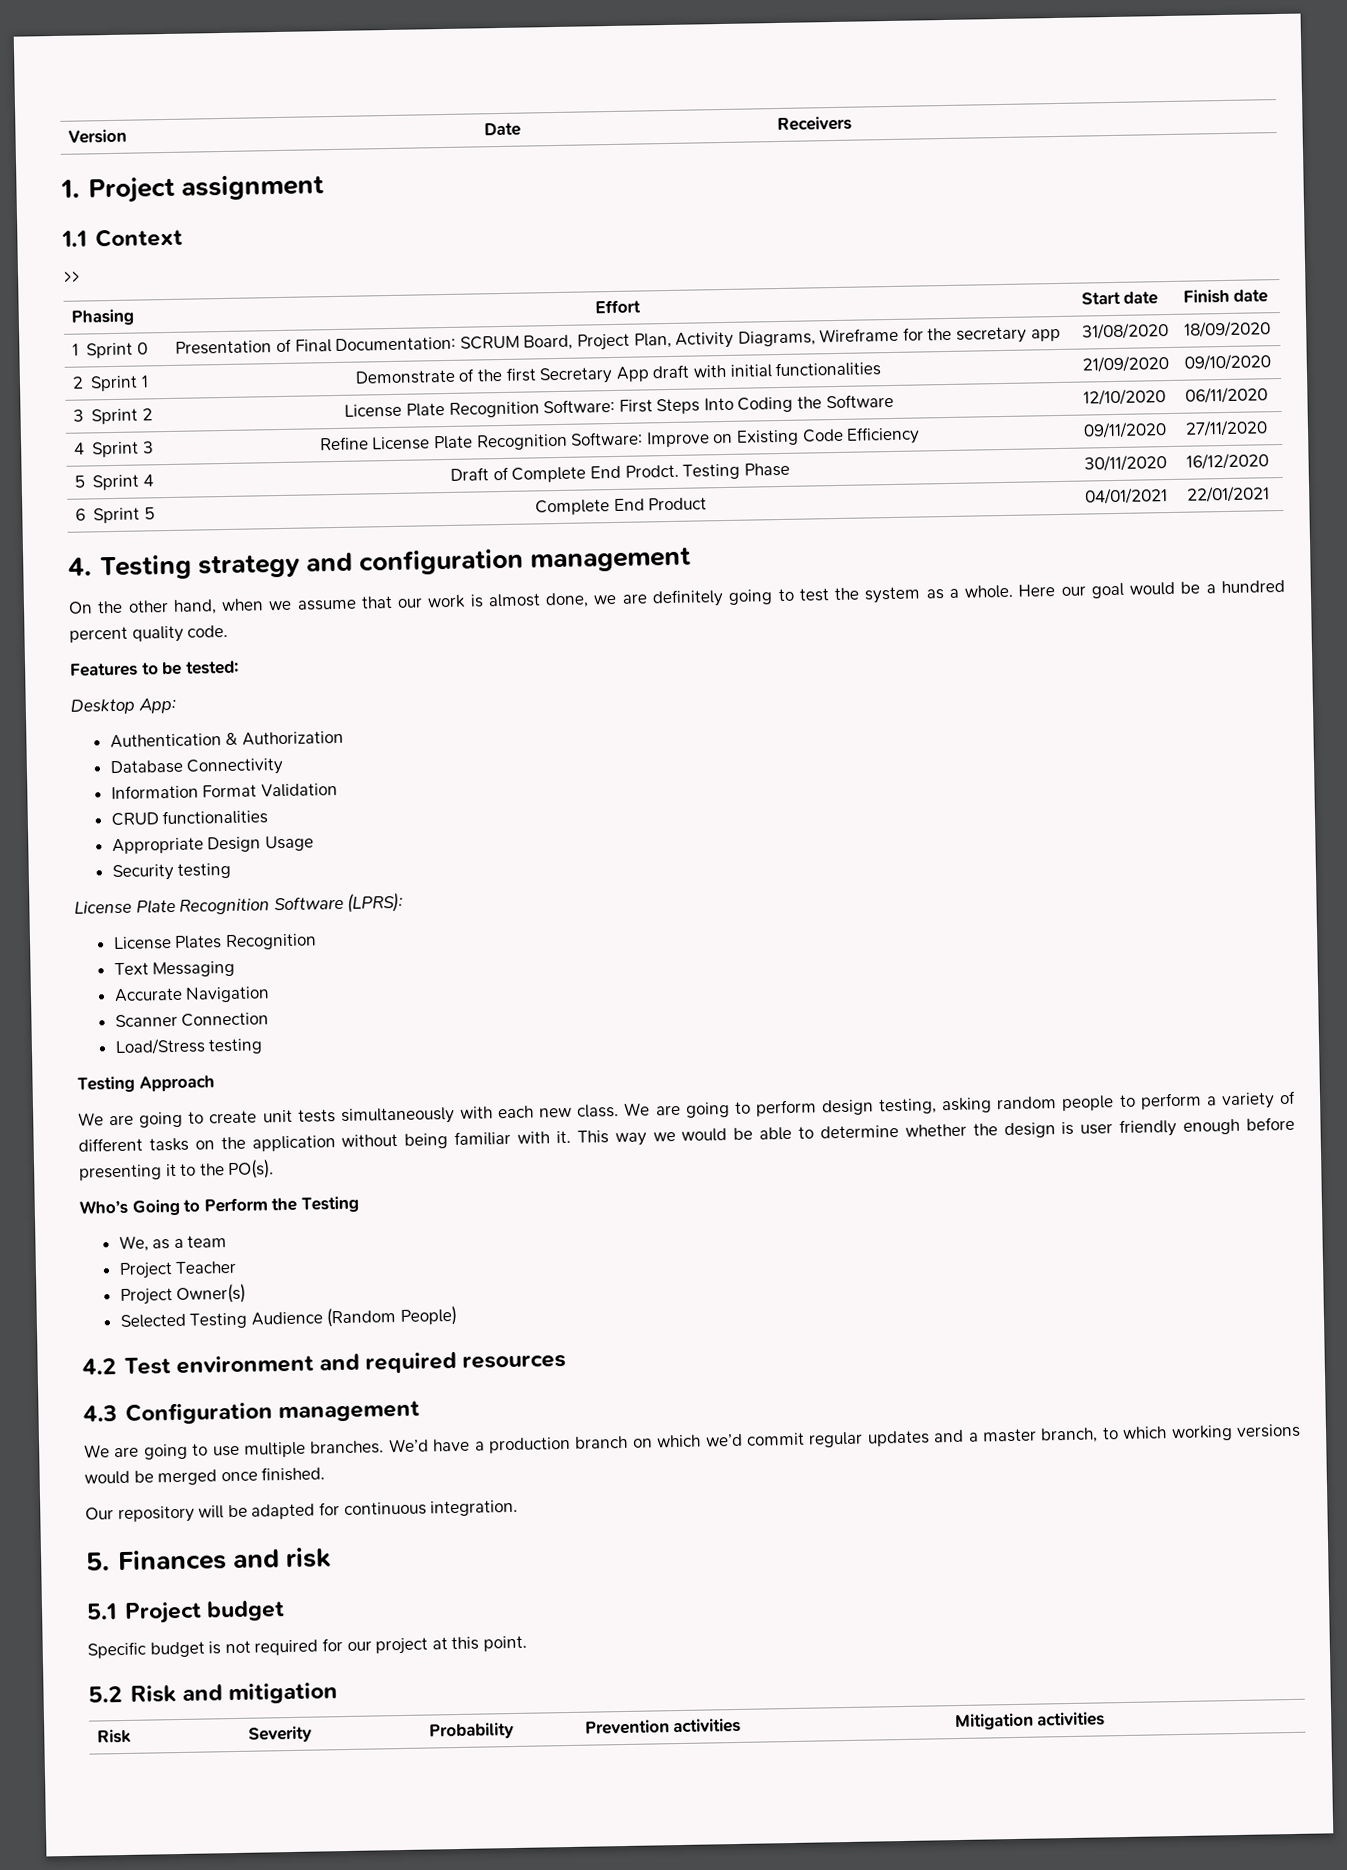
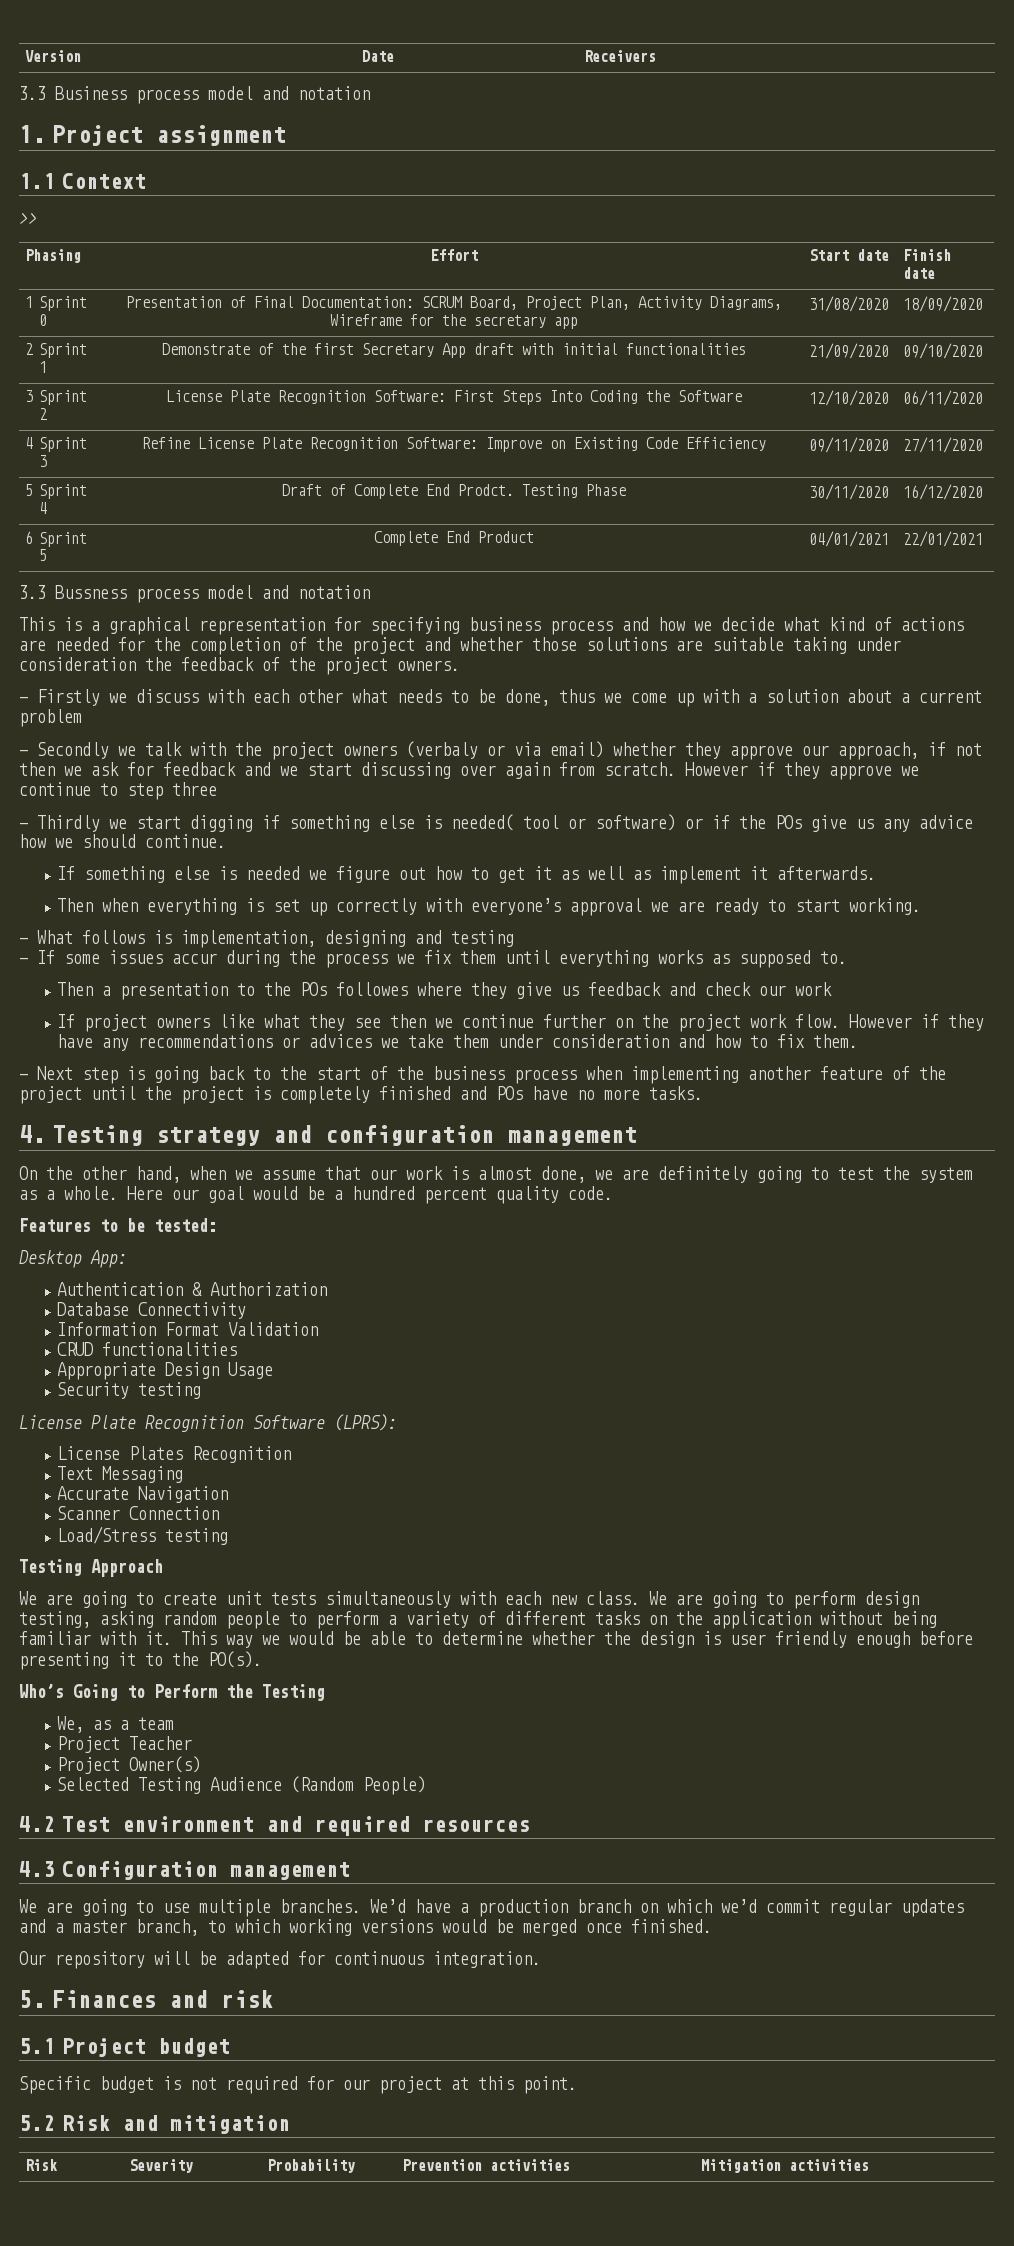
(852, 123) none -> [19,86,370,104] // 3.3 Business process model and notation
(1270, 494) none -> [19,585,370,603] [19,617,964,635] [19,637,901,655] [19,657,460,675] [19,689,982,707] [19,709,82,727] [19,741,982,760] [19,762,919,780] [19,782,217,800] [19,814,973,832] [19,834,226,848] [57,866,877,884] [57,898,922,916] [19,930,514,948] [19,950,847,968] [57,982,833,1000] [57,1014,985,1032] [57,1034,859,1051] [19,1066,946,1084] [19,1086,703,1104] // 3.3 Bussness process model and notation // This is a graphical representation for specifying business process and how we decide what kind of actions are needed for the completion of the project and whether those solutions are suitable taking under consideration the feedback of the project owners. // - Firstly we discuss with each other what needs to be done, thus we come up with a solution about a current problem // - Secondly we talk with the project owners (verbaly or via email) whether they approve our approach, if not then we ask for feedback and we start discussing over again from scratch. However if they approve we continue to step three // - Thirdly we start digging if something else is needed( tool or software) or if the POs give us any advice how we should continue. // If something else is needed we figure out how to get it as well as implement it afterwards. // Then when everything is set up correctly with everyone’s approval we are ready to start working. // - What follows is implementation, designing and testing // - If some issues accur during the process we fix them until everything works as supposed to. // Then a presentation to the POs followes where they give us feedback and check our work // If project owners like what they see then we continue further on the project work flow. However if they have any recommendations or advices we take them under consideration and how to fix them. // - Next step is going back to the start of the business process when implementing another feature of the project until the project is completely finished and POs have no more tasks.

